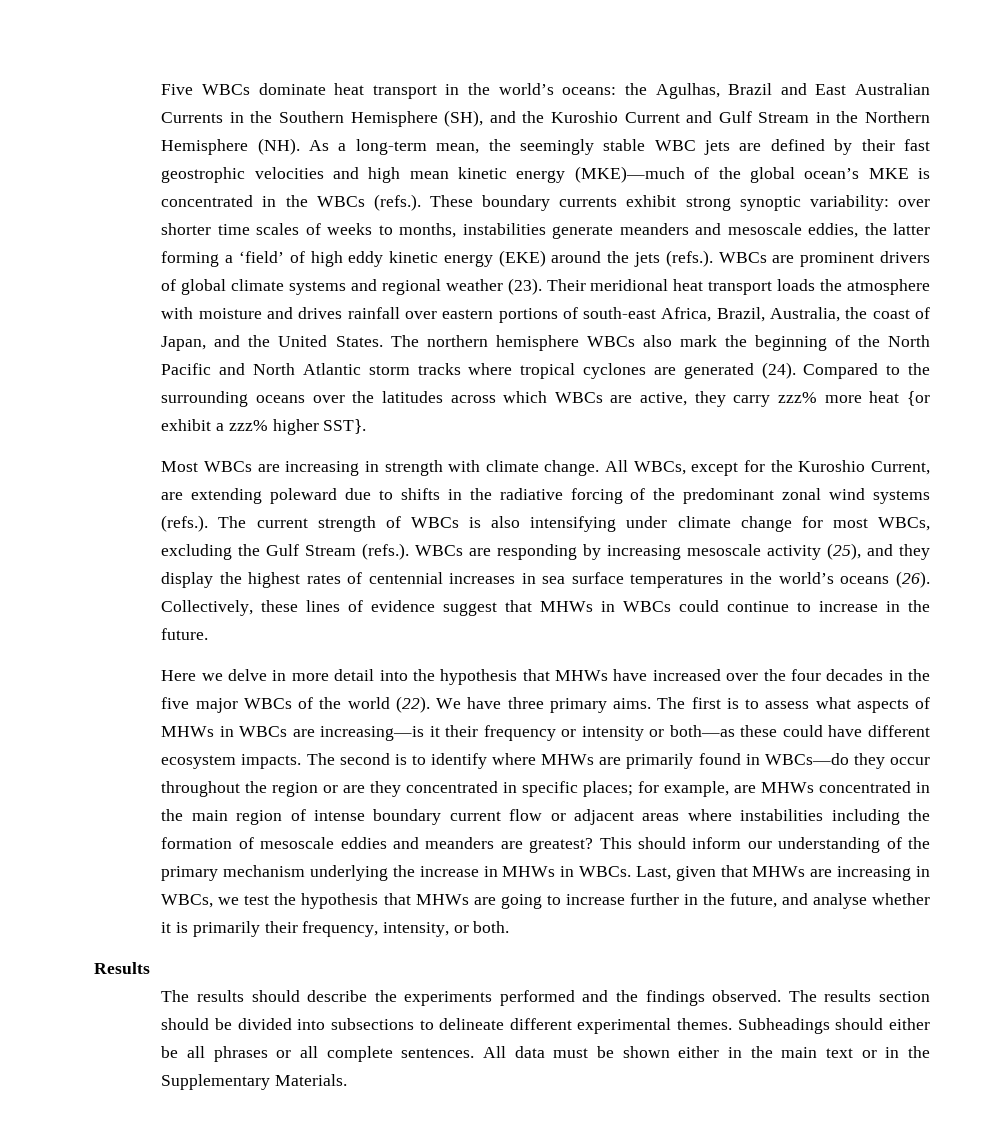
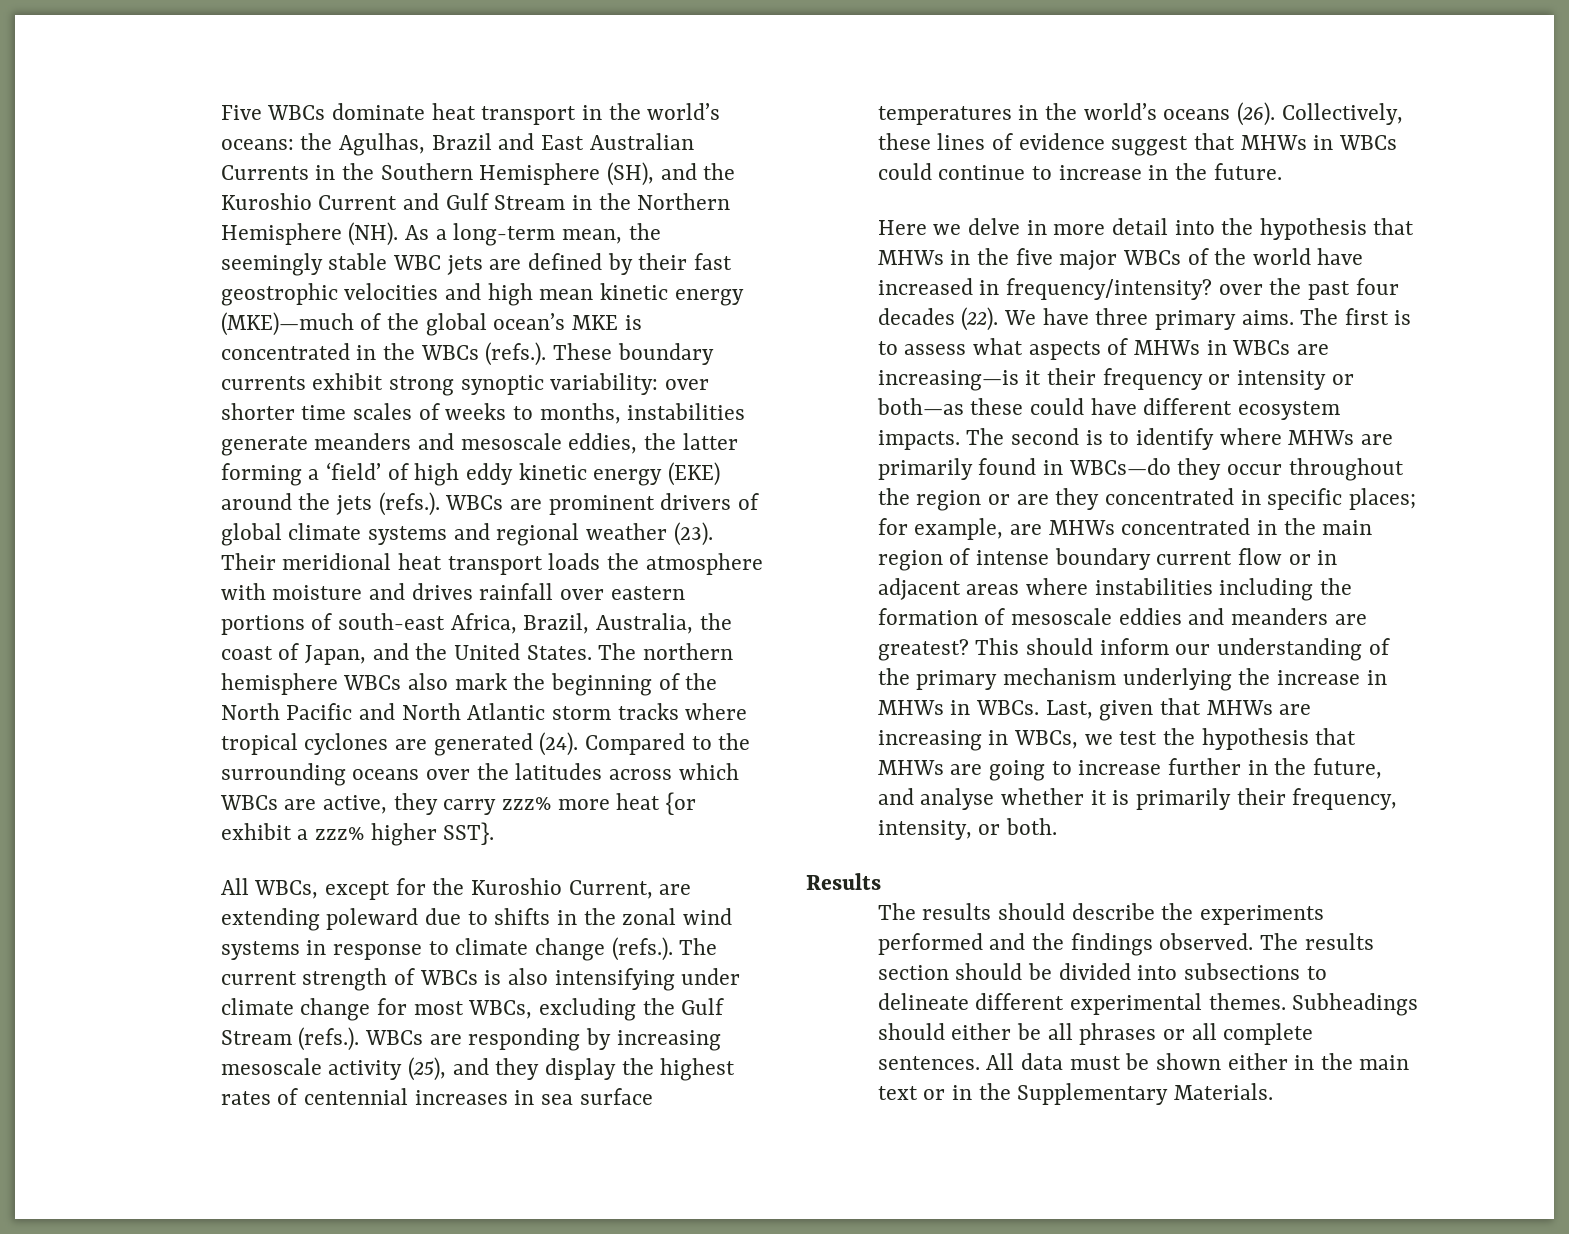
[161,460,600,476] Most WBCs are increasing in strength with climate change. -> (495, 833) none
[499,488,930,504] radiative forcing of the predominant zonal wind systems -> [622,908,732,925] [220,938,605,961] zonal wind systems in response to climate change
[613,669,884,681] have increased over the four decades -> (944, 257) none
(390, 703) none -> [1317,248,1364,265] [877,278,1399,300] [877,308,955,325] have increased in frequency/intensity? over the past four decades
(566, 817) none -> [1317,550,1338,565] in

